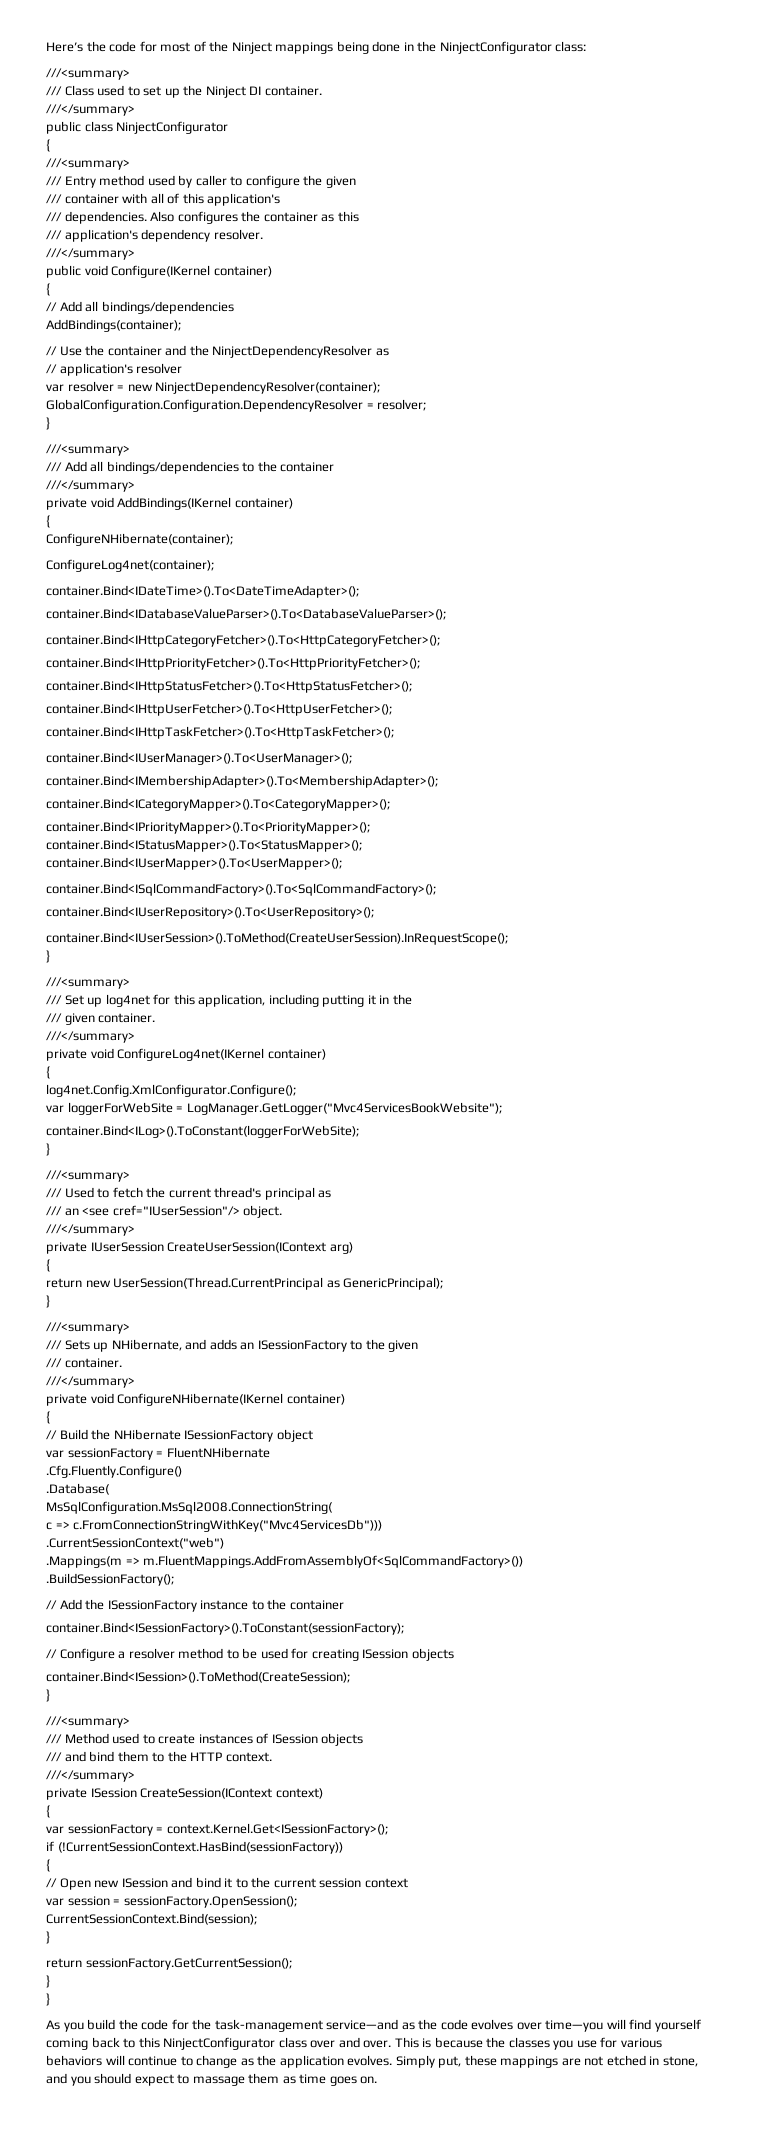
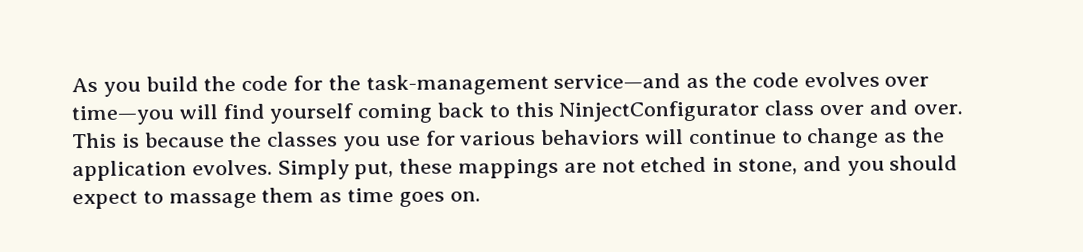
[46,41,587,54] [46,68,130,80] [46,85,322,98] [46,104,135,116] [46,121,229,134] [46,139,50,152] [46,158,130,170] [46,175,356,188] [46,193,281,206] [46,211,359,224] [46,229,263,242] [46,248,135,260] [46,265,272,278] [46,283,50,296] [46,301,234,314] [46,319,181,332] [46,345,389,358] [46,363,183,376] [46,381,381,394] [46,399,427,412] [46,417,50,430] [46,444,130,456] [46,461,335,474] [46,480,135,492] [46,497,293,510] [46,515,50,528] [46,533,233,546] [46,559,214,572] [46,585,359,598] [46,608,446,620] [46,634,440,647] [46,657,420,670] [46,680,412,693] [46,703,392,716] [46,726,394,739] [46,752,352,765] [46,775,438,788] [46,798,390,811] [46,821,370,834] [46,839,362,852] [46,857,342,870] [46,883,436,896] [46,906,374,919] [46,932,508,945] [46,950,50,963] [46,977,130,989] [46,994,412,1007] [46,1013,156,1025] [46,1031,135,1043] [46,1048,326,1061] [46,1066,50,1079] [46,1084,296,1097] [46,1102,502,1115] [46,1125,359,1138] [46,1143,50,1156] [46,1170,130,1182] [46,1187,332,1200] [46,1205,283,1218] [46,1224,135,1236] [46,1242,353,1254] [46,1259,50,1272] [46,1277,444,1290] [46,1295,50,1308] [46,1322,130,1334] [46,1339,419,1352] [46,1358,122,1368] [46,1376,135,1388] [46,1393,345,1406] [46,1411,50,1424] [46,1429,313,1442] [46,1447,270,1460] [46,1465,182,1478] [46,1483,109,1495] [46,1501,332,1514] [46,1519,383,1532] [46,1537,224,1549] [46,1555,524,1568] [46,1573,174,1586] [46,1599,344,1612] [46,1622,404,1635] [46,1648,454,1661] [46,1671,350,1683] [46,1689,50,1702] [46,1716,130,1728] [46,1733,364,1746] [46,1751,272,1762] [46,1770,135,1782] [46,1788,323,1800] [46,1805,50,1818] [46,1823,388,1836] [46,1841,343,1854] [46,1859,50,1872] [46,1877,408,1890] [46,1896,297,1908] [46,1913,257,1925] [46,1931,50,1944] [46,1958,292,1970] [46,1975,50,1988] [46,1993,50,2006] Here’s the code for most of the Ninject mappings being done in the NinjectConfigurator class: // ///<summary> // /// Class used to set up the Ninject DI container. // ///</summary> // public class NinjectConfigurator // { // ///<summary> // /// Entry method used by caller to configure the given // /// container with all of this application's // /// dependencies. Also configures the container as this // /// application's dependency resolver. // ///</summary> // public void Configure(IKernel container) // { // // Add all bindings/dependencies // AddBindings(container); // // Use the container and the NinjectDependencyResolver as // // application's resolver // var resolver = new NinjectDependencyResolver(container); // GlobalConfiguration.Configuration.DependencyResolver = resolver; // } // ///<summary> // /// Add all bindings/dependencies to the container // ///</summary> // private void AddBindings(IKernel container) // { // ConfigureNHibernate(container); // ConfigureLog4net(container); // container.Bind<IDateTime>().To<DateTimeAdapter>(); // container.Bind<IDatabaseValueParser>().To<DatabaseValueParser>(); // container.Bind<IHttpCategoryFetcher>().To<HttpCategoryFetcher>(); // container.Bind<IHttpPriorityFetcher>().To<HttpPriorityFetcher>(); // container.Bind<IHttpStatusFetcher>().To<HttpStatusFetcher>(); // container.Bind<IHttpUserFetcher>().To<HttpUserFetcher>(); // container.Bind<IHttpTaskFetcher>().To<HttpTaskFetcher>(); // container.Bind<IUserManager>().To<UserManager>(); // container.Bind<IMembershipAdapter>().To<MembershipAdapter>(); // container.Bind<ICategoryMapper>().To<CategoryMapper>(); // container.Bind<IPriorityMapper>().To<PriorityMapper>(); // container.Bind<IStatusMapper>().To<StatusMapper>(); // container.Bind<IUserMapper>().To<UserMapper>(); // container.Bind<ISqlCommandFactory>().To<SqlCommandFactory>(); // container.Bind<IUserRepository>().To<UserRepository>(); // container.Bind<IUserSession>().ToMethod(CreateUserSession).InRequestScope(); // } // ///<summary> // /// Set up log4net for this application, including putting it in the // /// given container. // ///</summary> // private void ConfigureLog4net(IKernel container) // { // log4net.Config.XmlConfigurator.Configure(); // var loggerForWebSite = LogManager.GetLogger("Mvc4ServicesBookWebsite"); // container.Bind<ILog>().ToConstant(loggerForWebSite); // } // ///<summary> // /// Used to fetch the current thread's principal as // /// an <see cref="IUserSession"/> object. // ///</summary> // private IUserSession CreateUserSession(IContext arg) // { // return new UserSession(Thread.CurrentPrincipal as GenericPrincipal); // } // ///<summary> // /// Sets up NHibernate, and adds an ISessionFactory to the given // /// container. // ///</summary> // private void ConfigureNHibernate(IKernel container) // { // // Build the NHibernate ISessionFactory object // var sessionFactory = FluentNHibernate // .Cfg.Fluently.Configure() // .Database( // MsSqlConfiguration.MsSql2008.ConnectionString( // c => c.FromConnectionStringWithKey("Mvc4ServicesDb"))) // .CurrentSessionContext("web") // .Mappings(m => m.FluentMappings.AddFromAssemblyOf<SqlCommandFactory>()) // .BuildSessionFactory(); // // Add the ISessionFactory instance to the container // container.Bind<ISessionFactory>().ToConstant(sessionFactory); // // Configure a resolver method to be used for creating ISession objects // container.Bind<ISession>().ToMethod(CreateSession); // } // ///<summary> // /// Method used to create instances of ISession objects // /// and bind them to the HTTP context. // ///</summary> // private ISession CreateSession(IContext context) // { // var sessionFactory = context.Kernel.Get<ISessionFactory>(); // if (!CurrentSessionContext.HasBind(sessionFactory)) // { // // Open new ISession and bind it to the current session context // var session = sessionFactory.OpenSession(); // CurrentSessionContext.Bind(session); // } // return sessionFactory.GetCurrentSession(); // } // } // -> (71, 85) none

